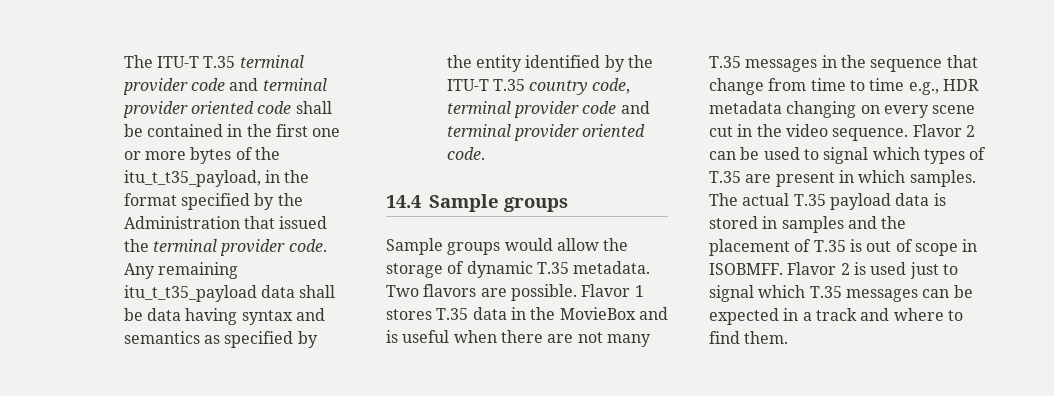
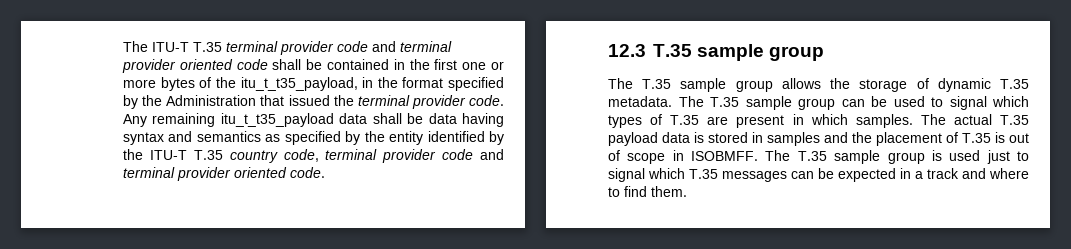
[386,194,568,212] [386,238,599,255] 14.4 Sample groups // Sample groups would allow -> [608,44,825,61] [608,78,821,92] 12.3 T.35 sample group // The T.35 sample group allows
[386,284,644,301] [386,307,668,320] [386,330,651,347] [709,55,978,72] [709,78,979,95] [709,101,976,118] [709,124,975,141] Two flavors are possible. Flavor 1 stores T.35 data in the MovieBox and is useful when there are not many T.35 messages in the sequence that change from time to time e.g., HDR metadata changing on every scene cut in the video sequence. Flavor 2 -> [678,96,835,110] The T.35 sample group
[787,262,850,275] Flavor 2 -> [765,150,925,164] The T.35 sample group

